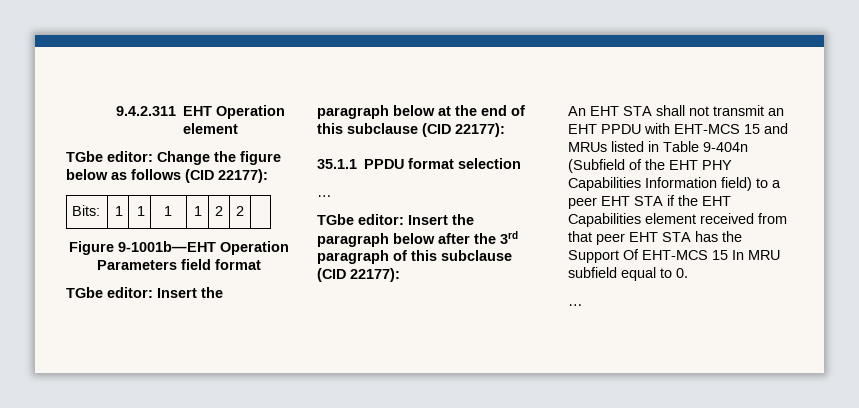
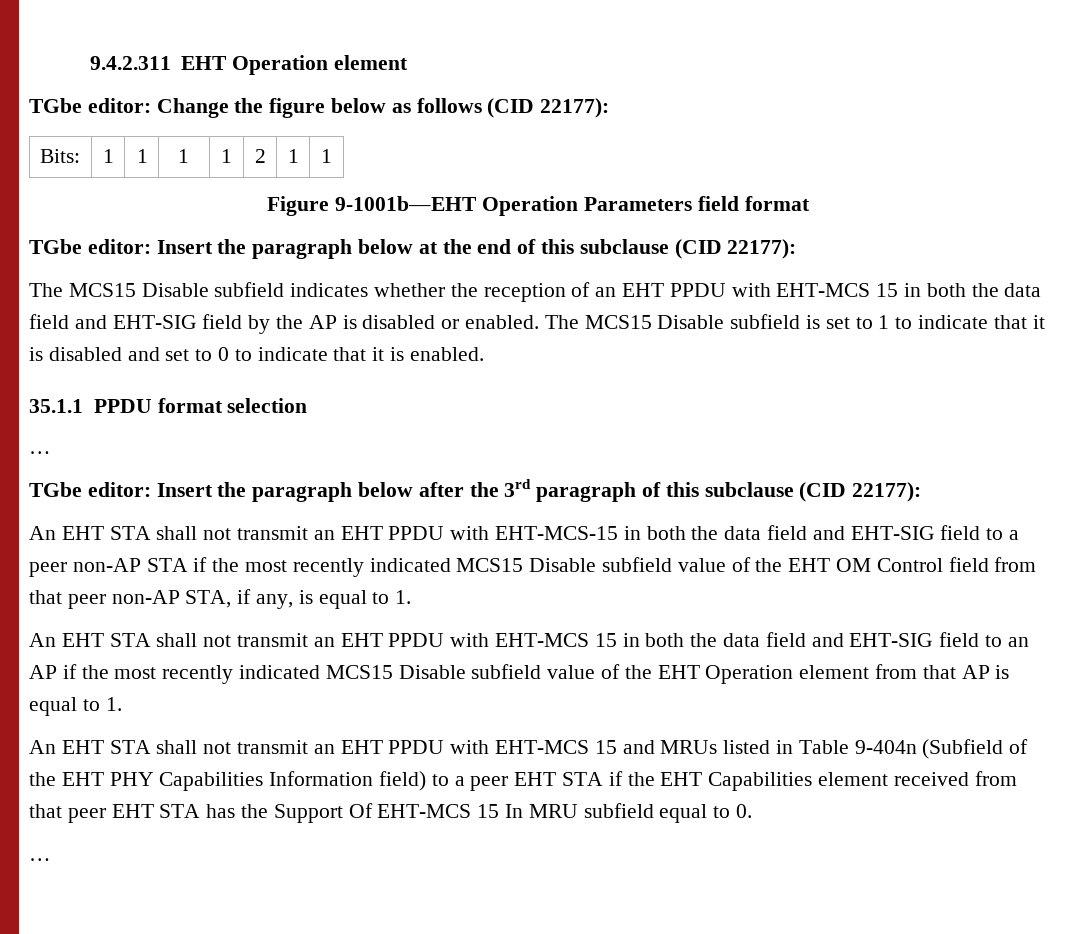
[236,206,244,216] 2 | -> [287,149,299,163] [321,149,332,163] 1 | 1
(505, 130) none -> [29,282,1042,302] [29,314,1045,334] [29,347,484,361] // The MCS15 Disable subfield indicates whether the reception of an EHT PPDU with EHT-MCS 15 in both the data field and EHT-SIG field by the AP is disabled or enabled. The MCS15 Disable subfield is set to 1 to indicate that it is disabled and set to 0 to indicate that it is enabled.
(400, 275) none -> [29,525,1020,540] [29,557,1037,577] [29,589,412,609] [29,632,1029,647] [29,664,1010,684] [29,697,122,716] // An EHT STA shall not transmit an EHT PPDU with EHT-MCS-15 in both the data field and EHT-SIG field to a peer non-AP STA if the most recently indicated MCS15 Disable subfield value of the EHT OM Control field from that peer non-AP STA, if any, is equal to 1. // An EHT STA shall not transmit an EHT PPDU with EHT-MCS 15 in both the data field and EHT-SIG field to an AP if the most recently indicated MCS15 Disable subfield value of the EHT Operation element from that AP is equal to 1.

